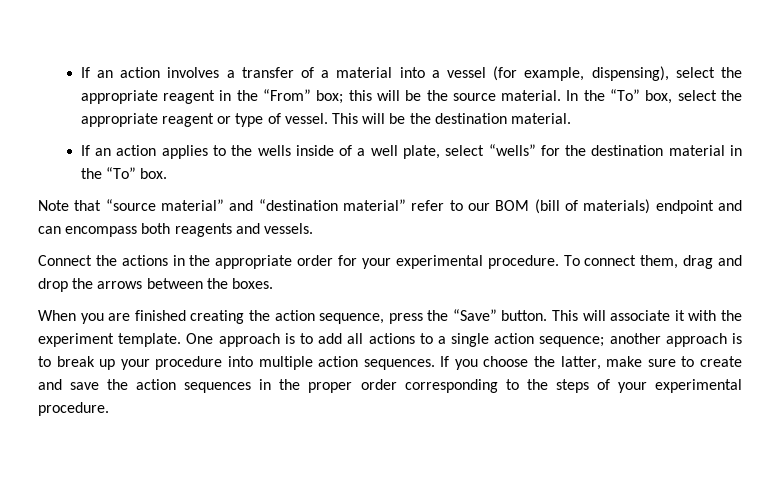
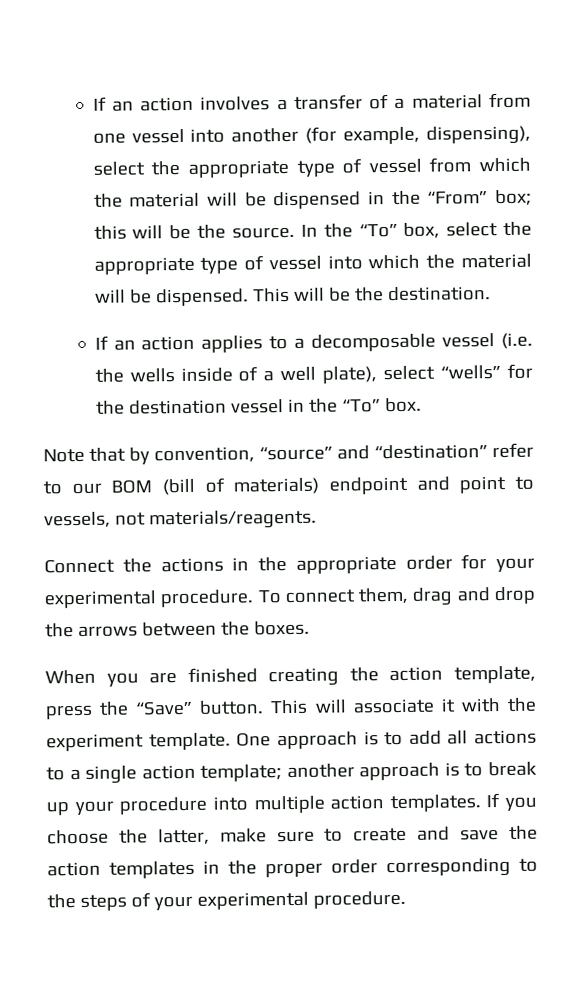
[399,67,487,78] into a vessel -> [488,92,531,109] [92,127,300,144] from one vessel into another
[163,90,216,104] reagent -> [296,157,531,177] [93,191,362,210] type of vessel from which the material will be dispensed
[452,90,562,101] source material. -> [231,226,295,239] source.
[162,113,328,127] reagent or type of vessel. -> [200,253,533,274] [94,288,249,307] type of vessel into which the material will be dispensed.
[434,113,571,124] destination material. -> [387,286,491,302] destination.
(227, 150) none -> [294,332,533,352] a decomposable vessel (i.e.
[403,145,441,159] plate, -> [322,366,378,384] plate),
[668,145,725,156] material -> [230,399,284,414] vessel
[105,199,406,211] “source material” and “destination material” -> [129,444,488,465] by convention, “source” and “destination”
[38,223,313,237] can encompass both reagents and vessels. -> [459,475,534,494] [44,509,317,530] point to vessels, not materials/reagents.
[319,313,385,324] sequence, -> [453,665,536,684] template,
[539,336,605,347] sequence; -> [200,764,283,782] template;
[363,359,435,370] sequences. -> [389,794,481,813] templates.
[184,382,252,393] sequences -> [109,860,195,879] templates

